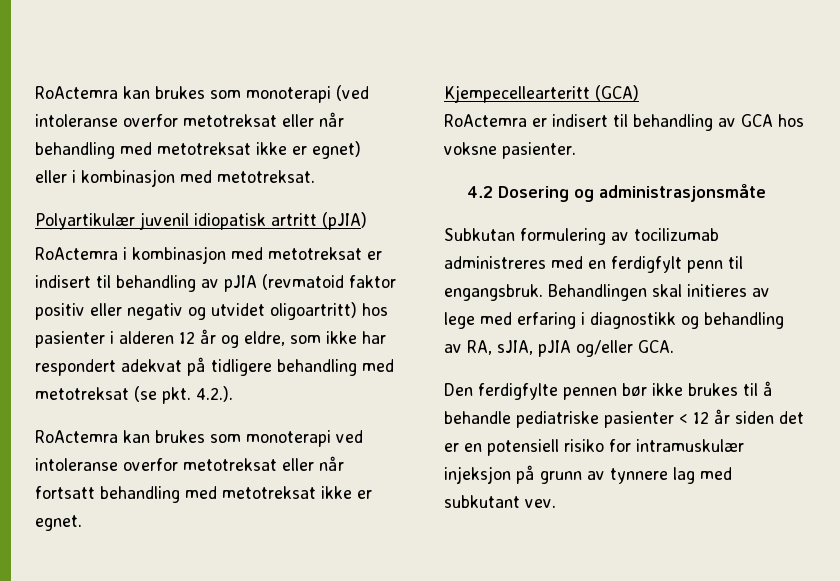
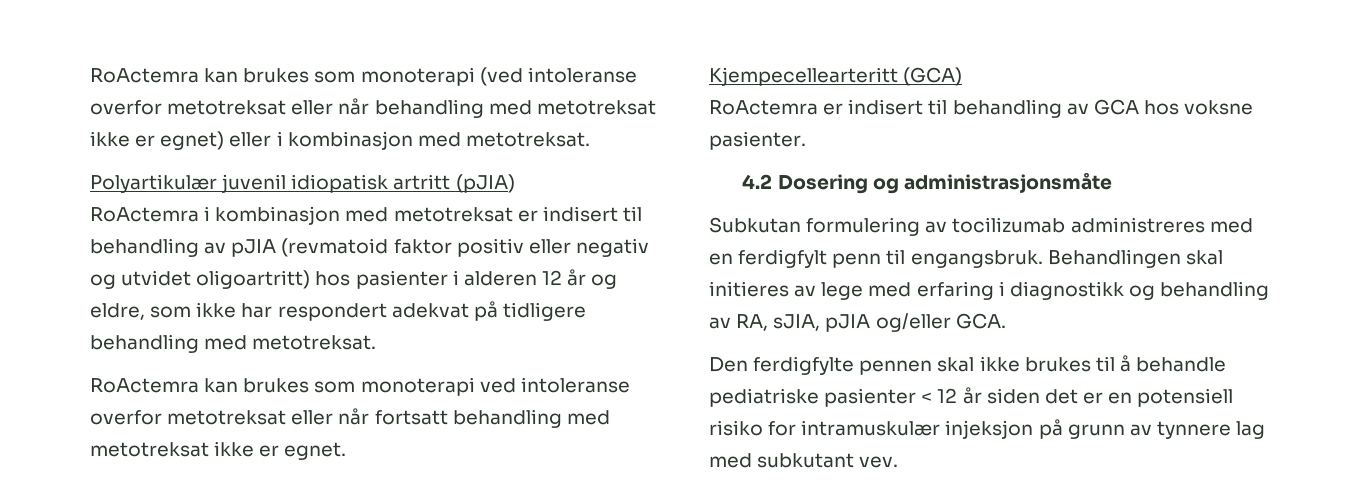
[35,386,233,404] metotreksat (se pkt. 4.2.). -> [252,335,377,350] metotreksat.
[622,383,647,396] bør -> [937,357,975,372] skal

